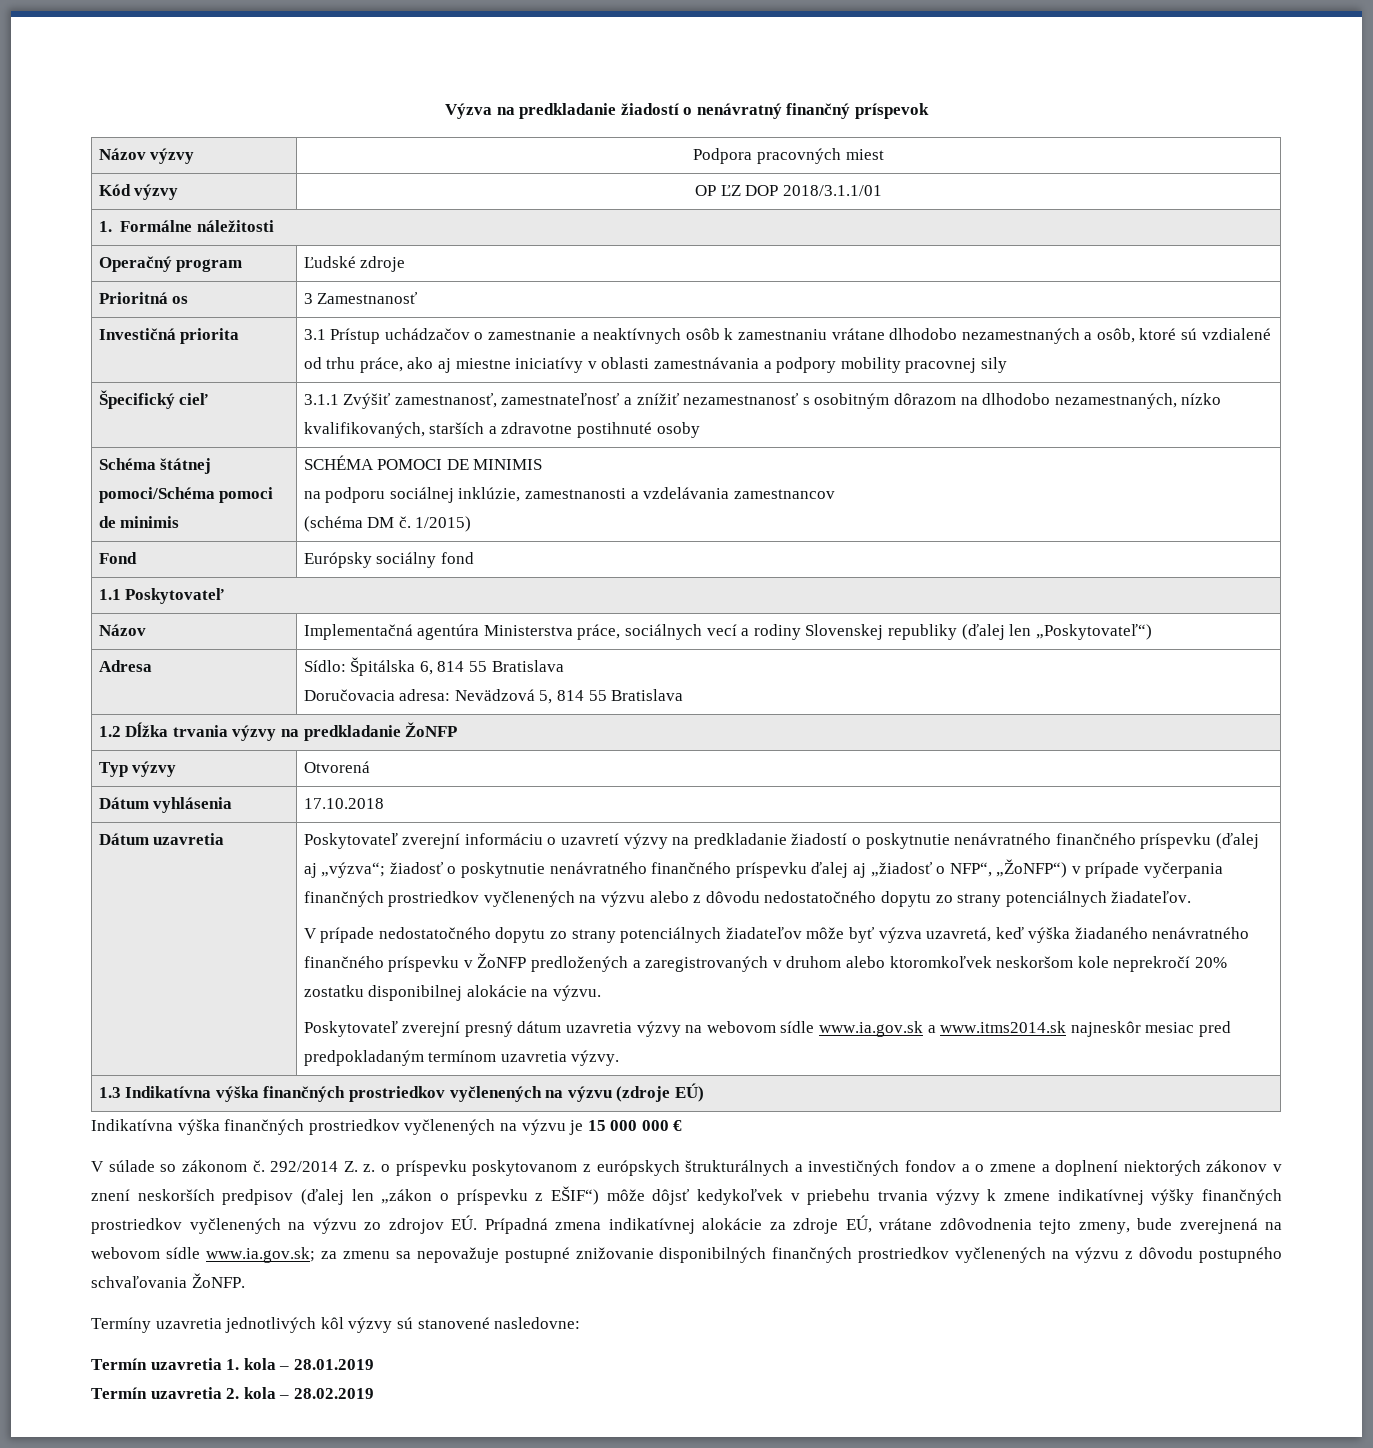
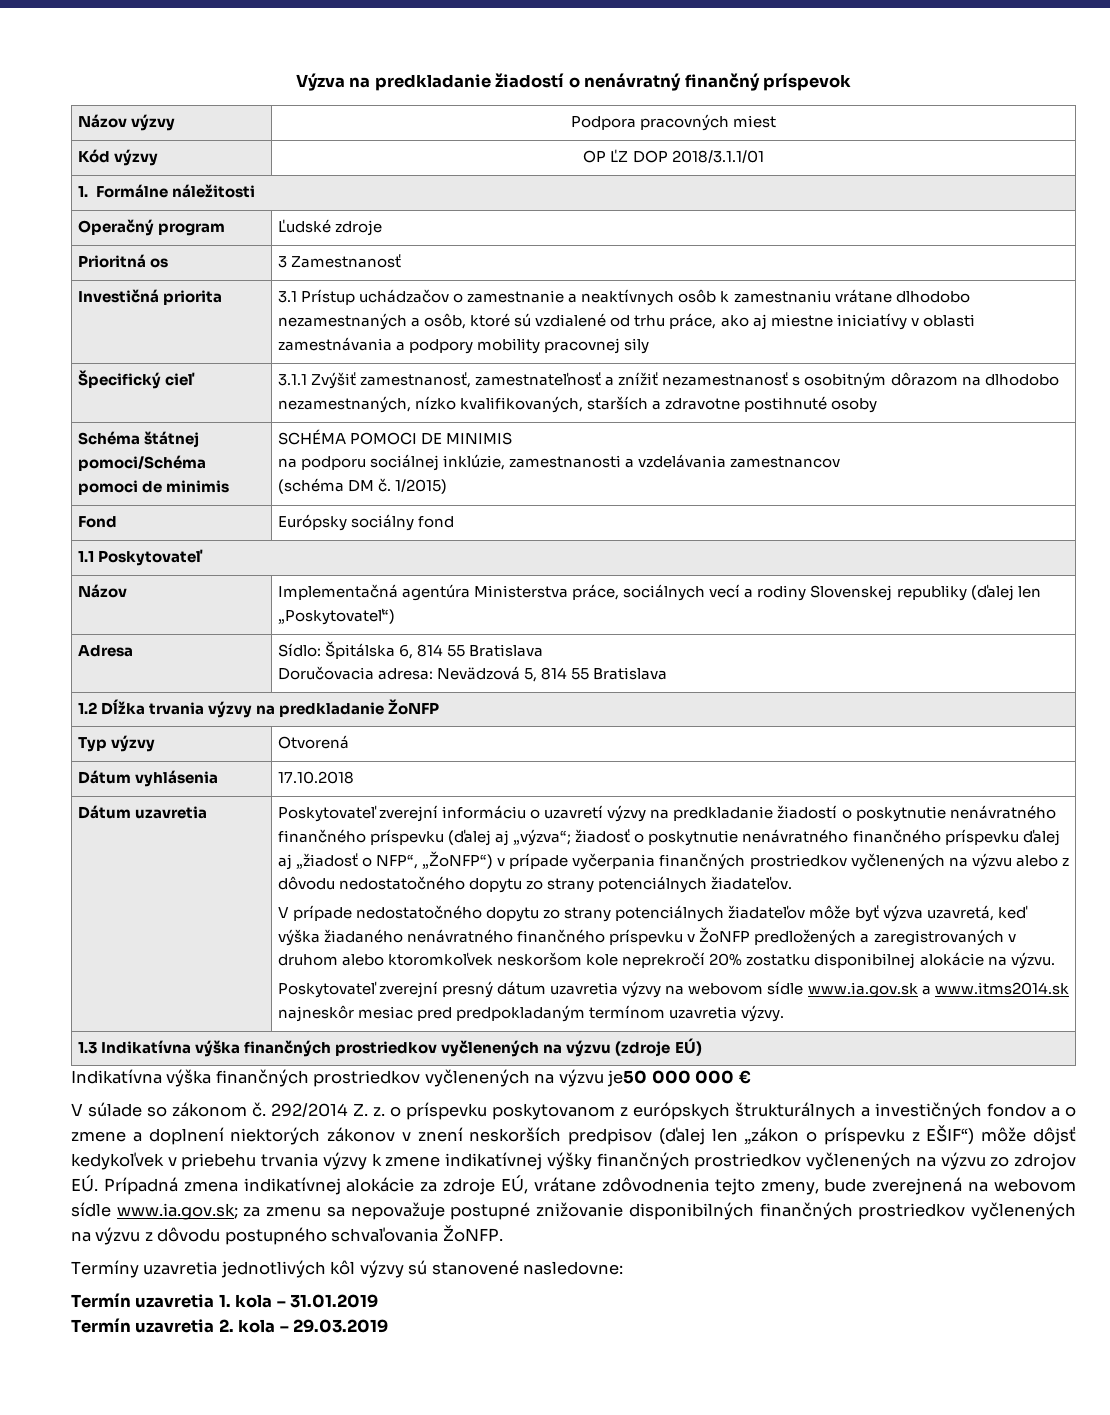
[569,1120,606,1135] je 15 -> [607,1070,648,1087] je50
[293,1359,374,1370] 28.01.2019 -> [290,1294,379,1308] 31.01.2019
[293,1388,374,1399] 28.02.2019 -> [293,1319,389,1333] 29.03.2019

